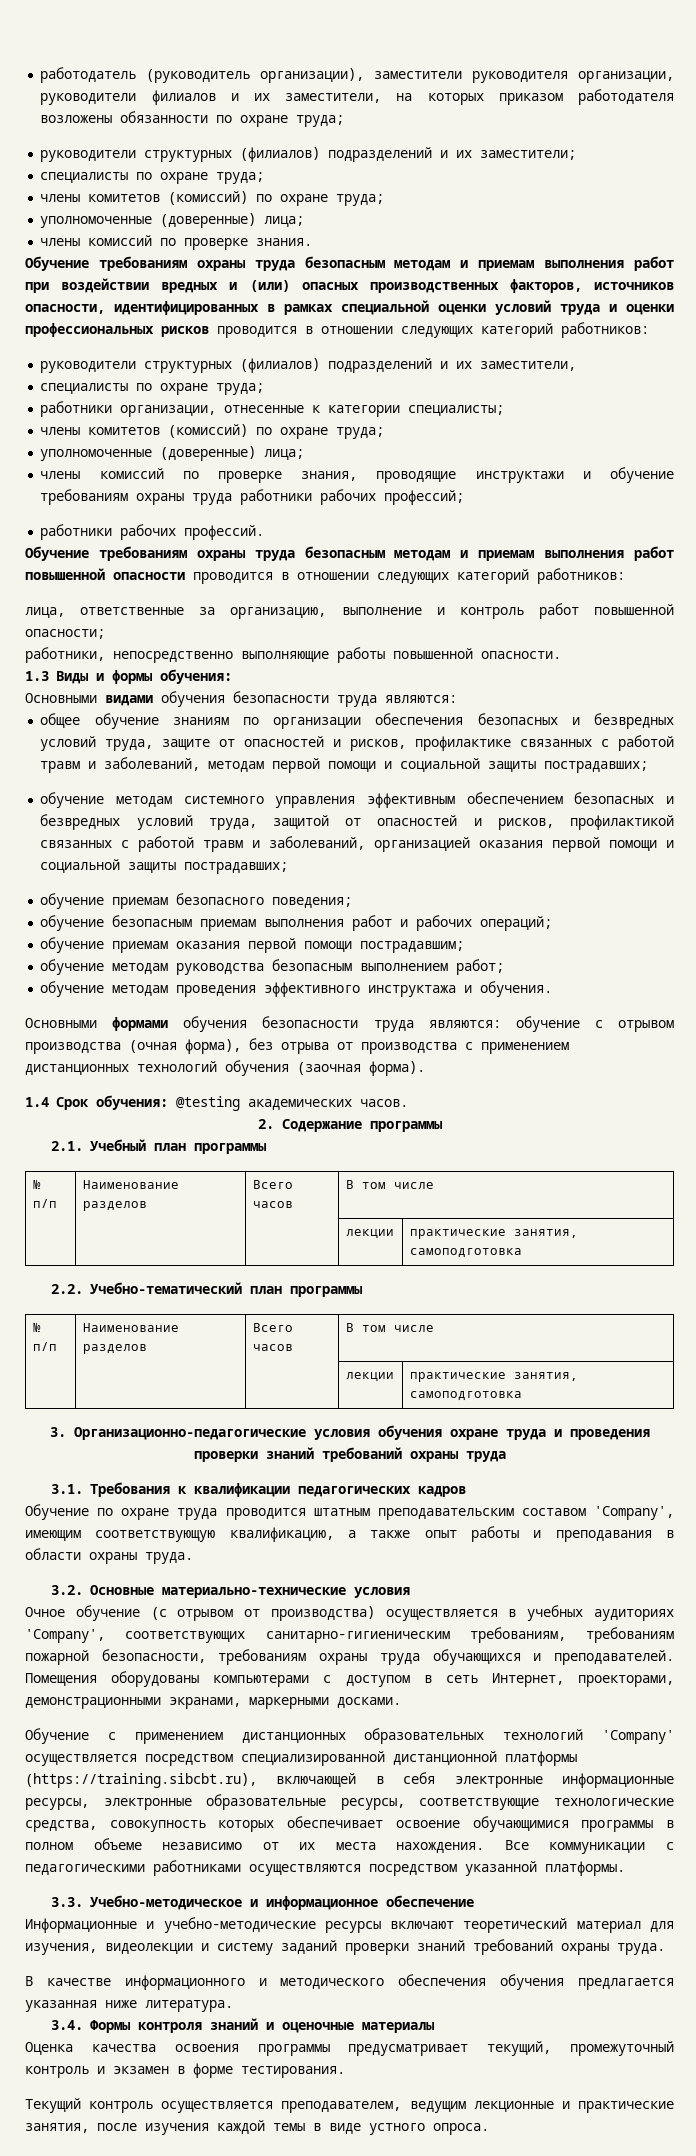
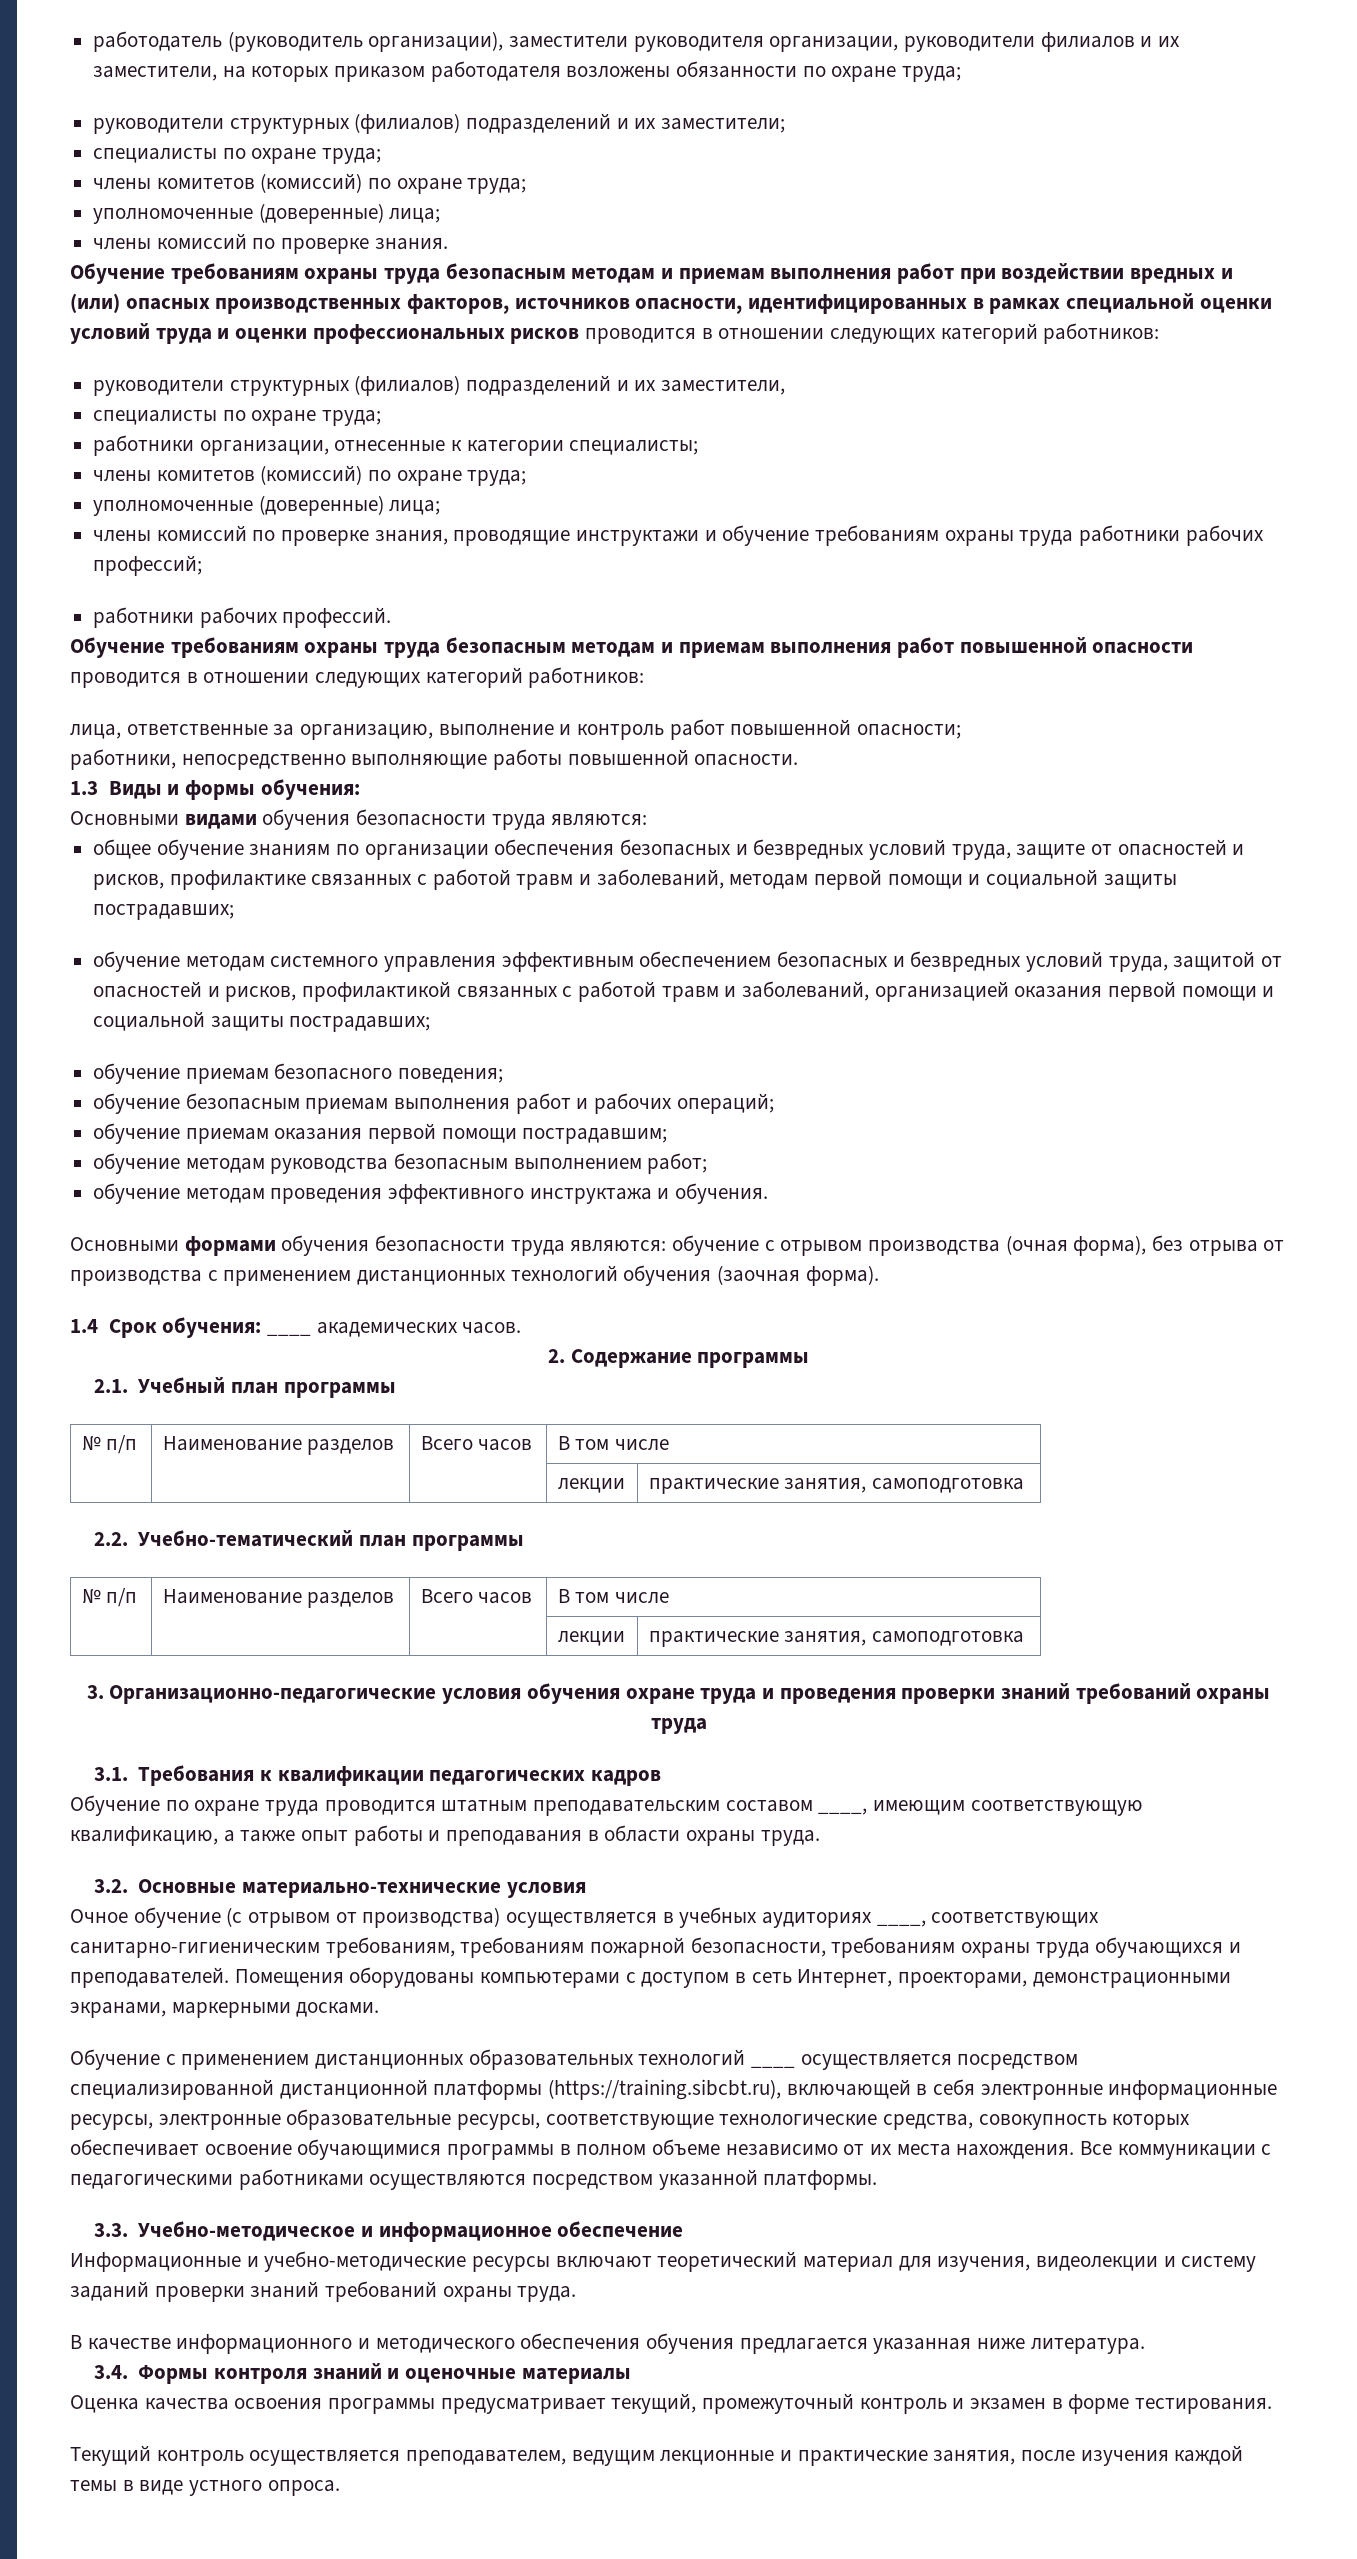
[176,1096,240,1111] @testing -> [266,1333,311,1336] ____
[594,1506,674,1520] 'Company', -> [818,1808,868,1815] ____,
[25,1629,105,1643] 'Company', -> [876,1920,926,1927] ____,
[602,1730,674,1744] 'Company' -> [751,2065,796,2068] ____

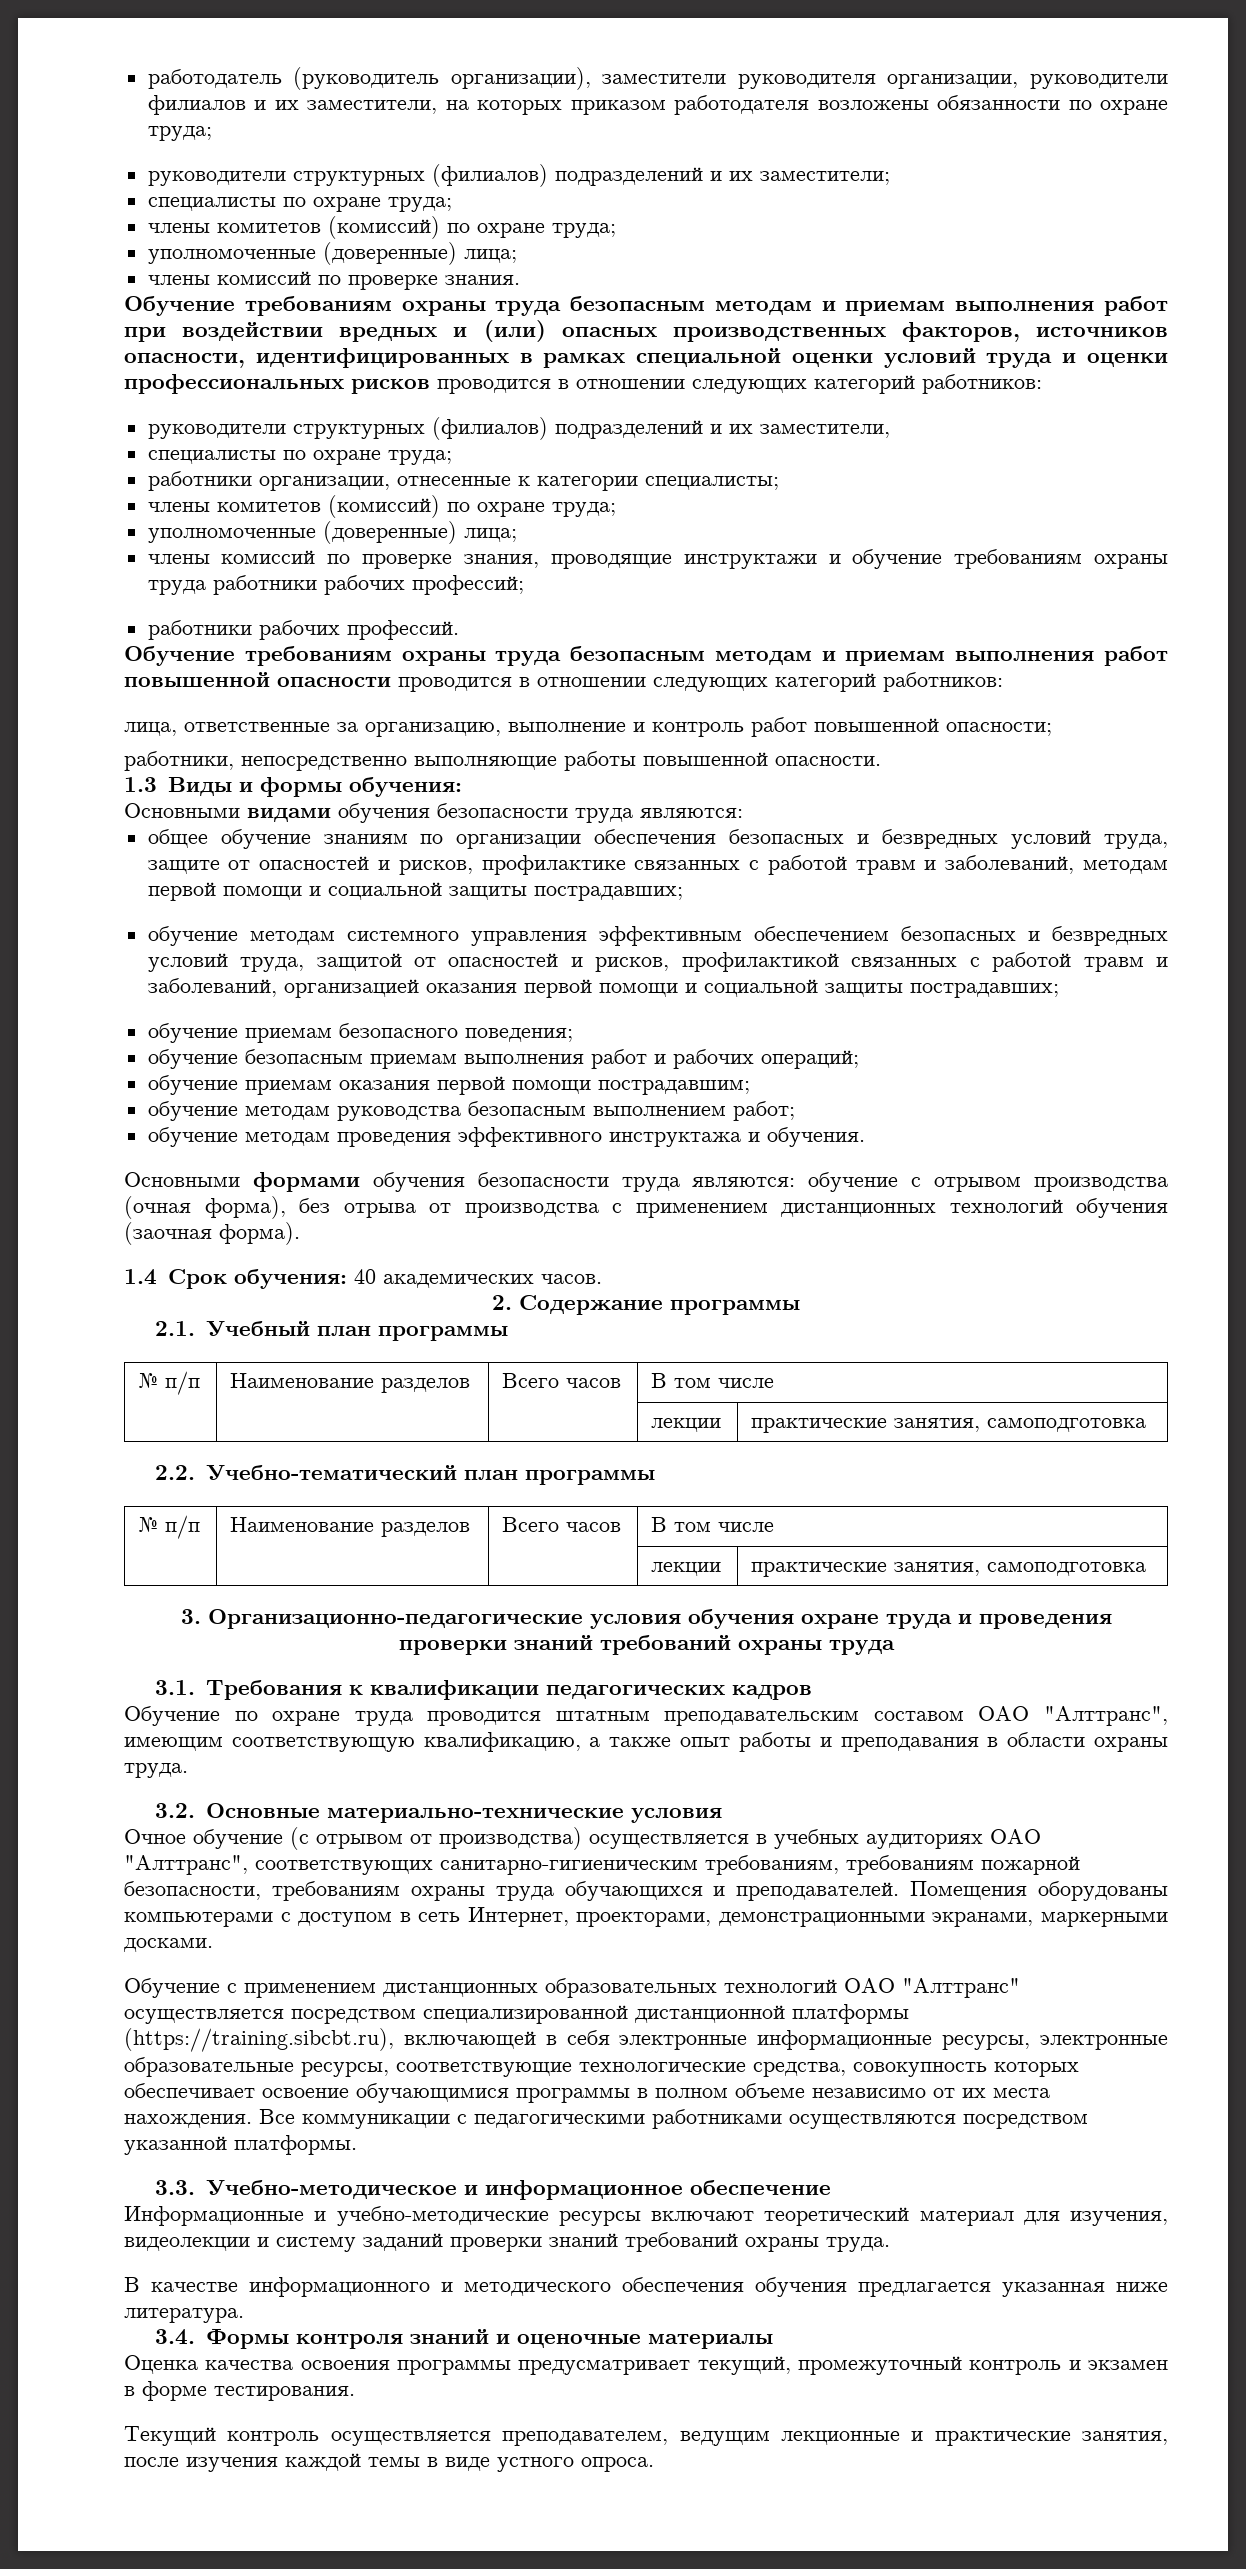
[266,1333,311,1336] ____ -> [353,1269,376,1284] 40
[818,1808,868,1815] ____, -> [978,1706,1168,1726] ОАО "Алттранс",
[876,1920,926,1927] ____, -> [990,1829,1041,1844] [124,1855,248,1875] ОАО "Алттранс",
[751,2065,796,2068] ____ -> [844,1978,1020,1998] ОАО "Алттранс"

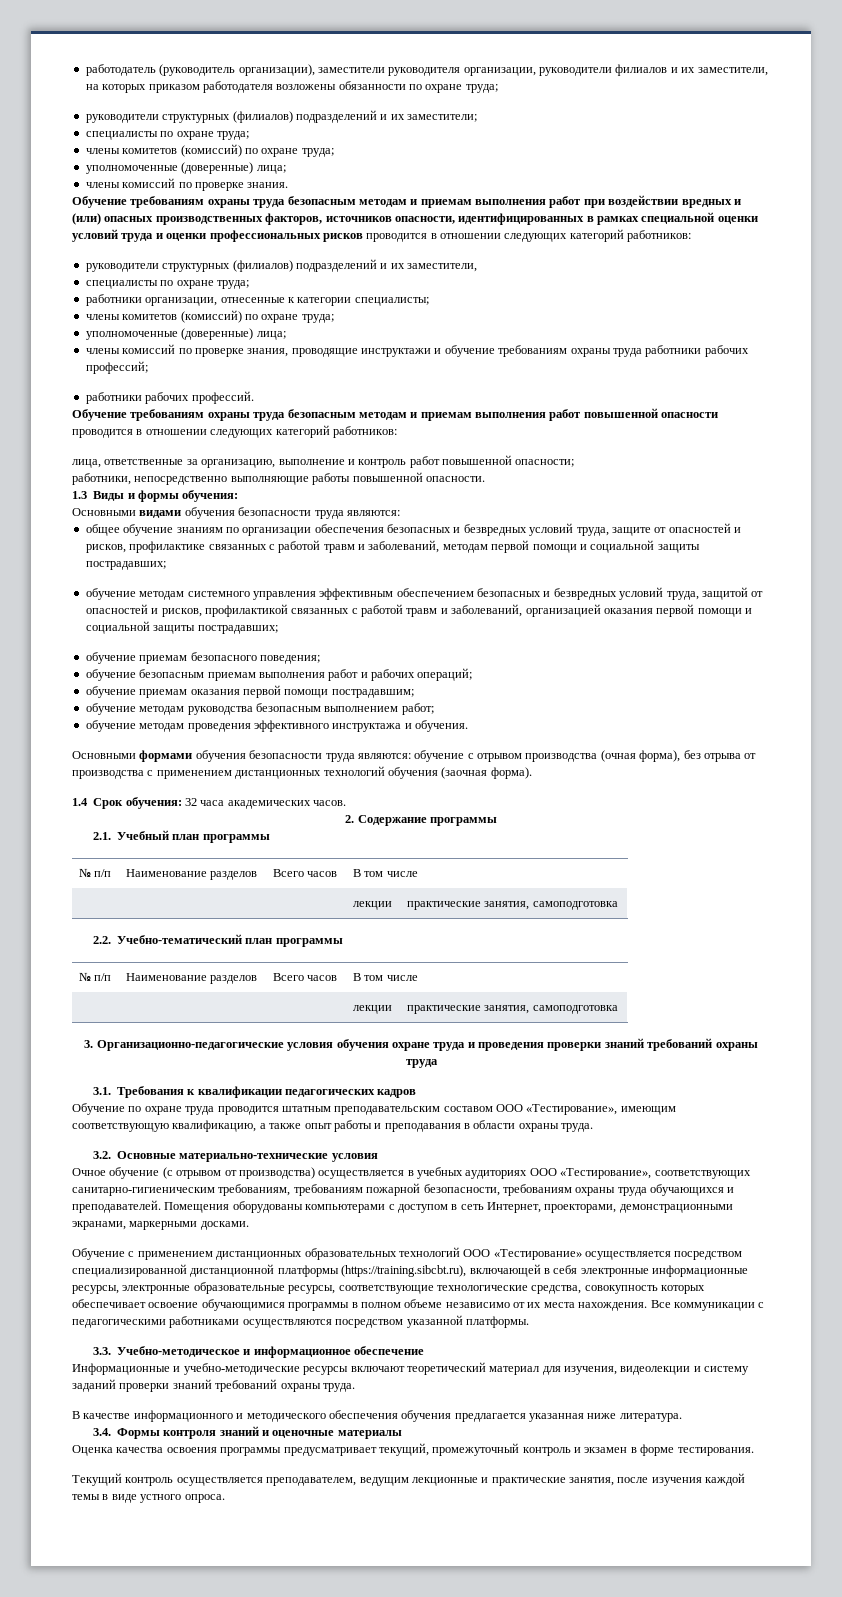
[353,1269,376,1284] 40 -> [185,798,225,806] 32 часа
[978,1706,1168,1726] ОАО "Алттранс", -> [496,1104,618,1115] ООО «Тестирование»,
[990,1829,1041,1844] [124,1855,248,1875] ОАО "Алттранс", -> [529,1168,652,1179] ООО «Тестирование»,
[844,1978,1020,1998] ОАО "Алттранс" -> [463,1249,582,1260] ООО «Тестирование»

